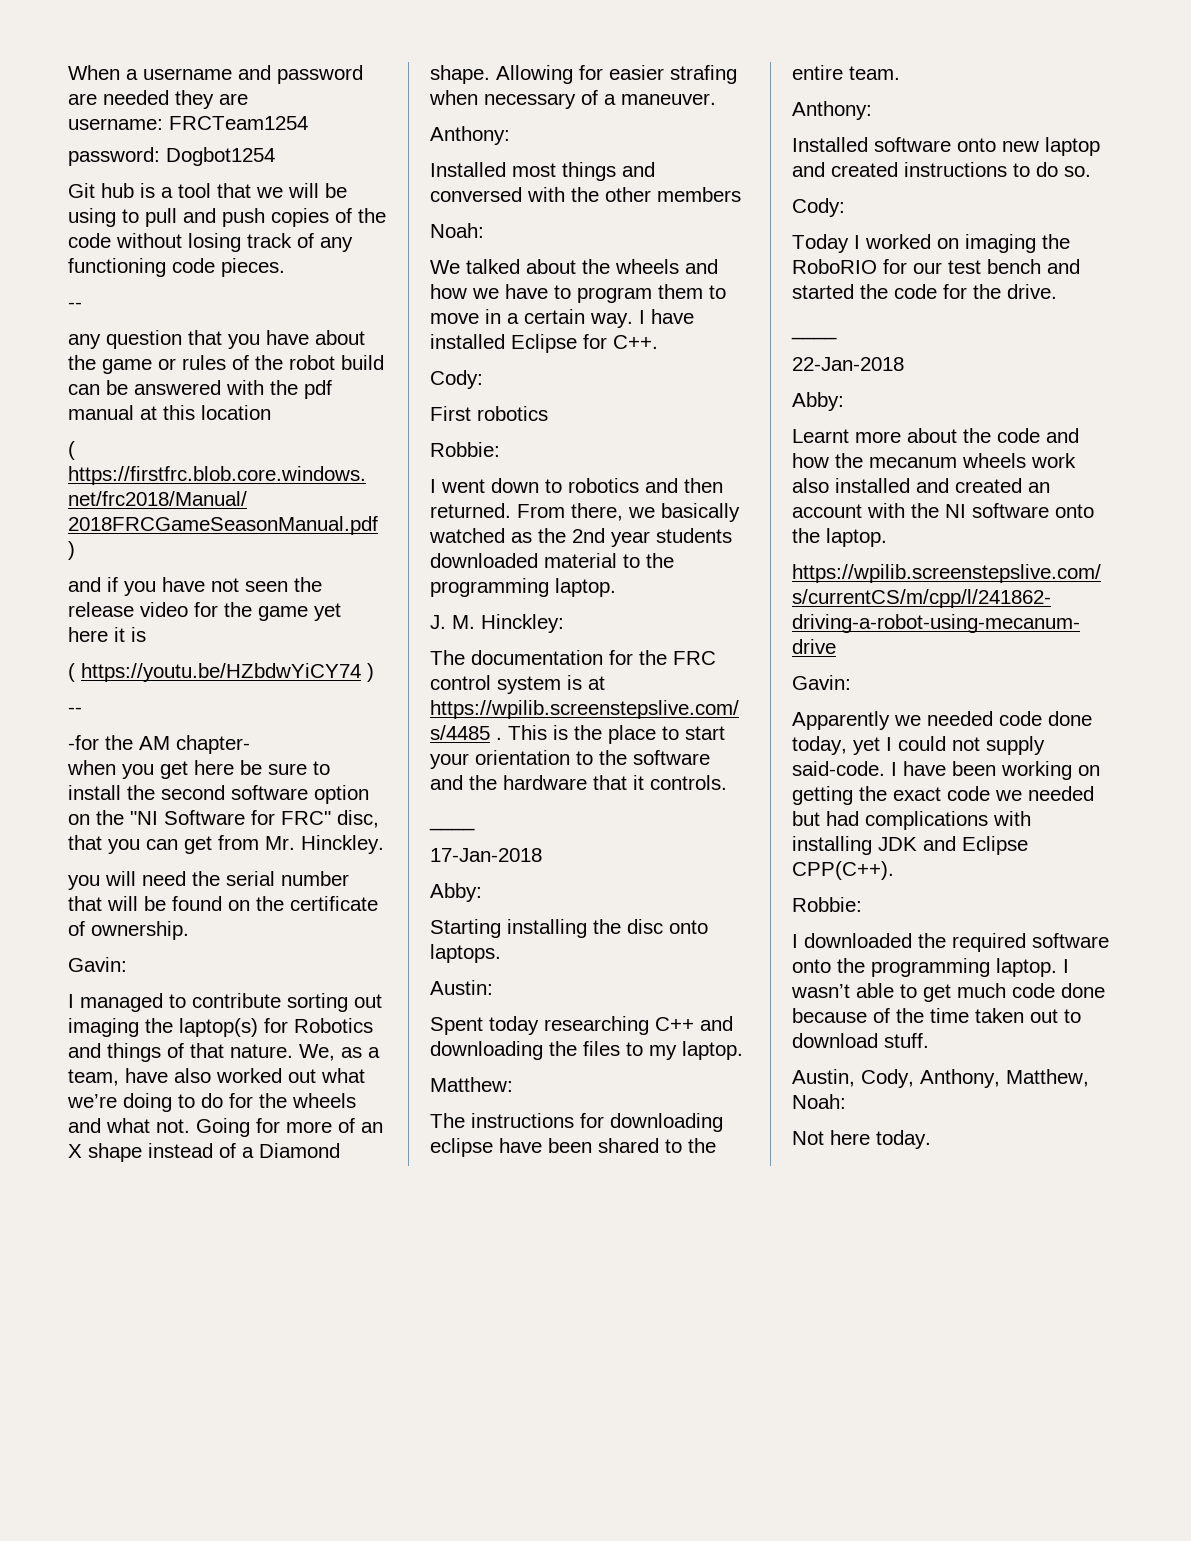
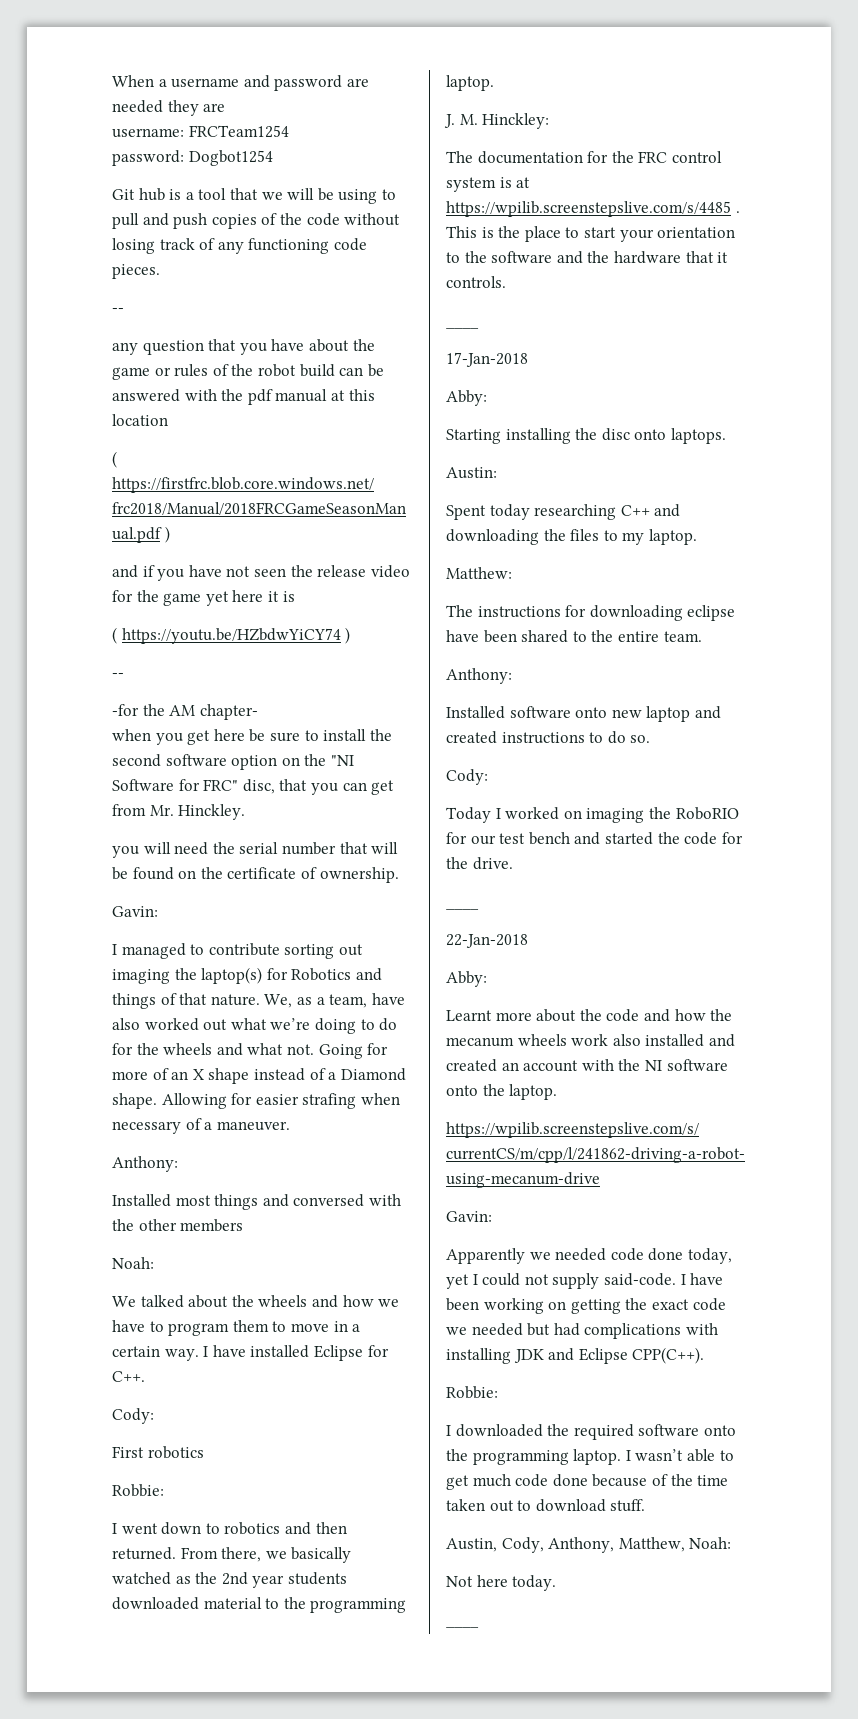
(931, 1139) none -> [446,1625,479,1628] // ____

